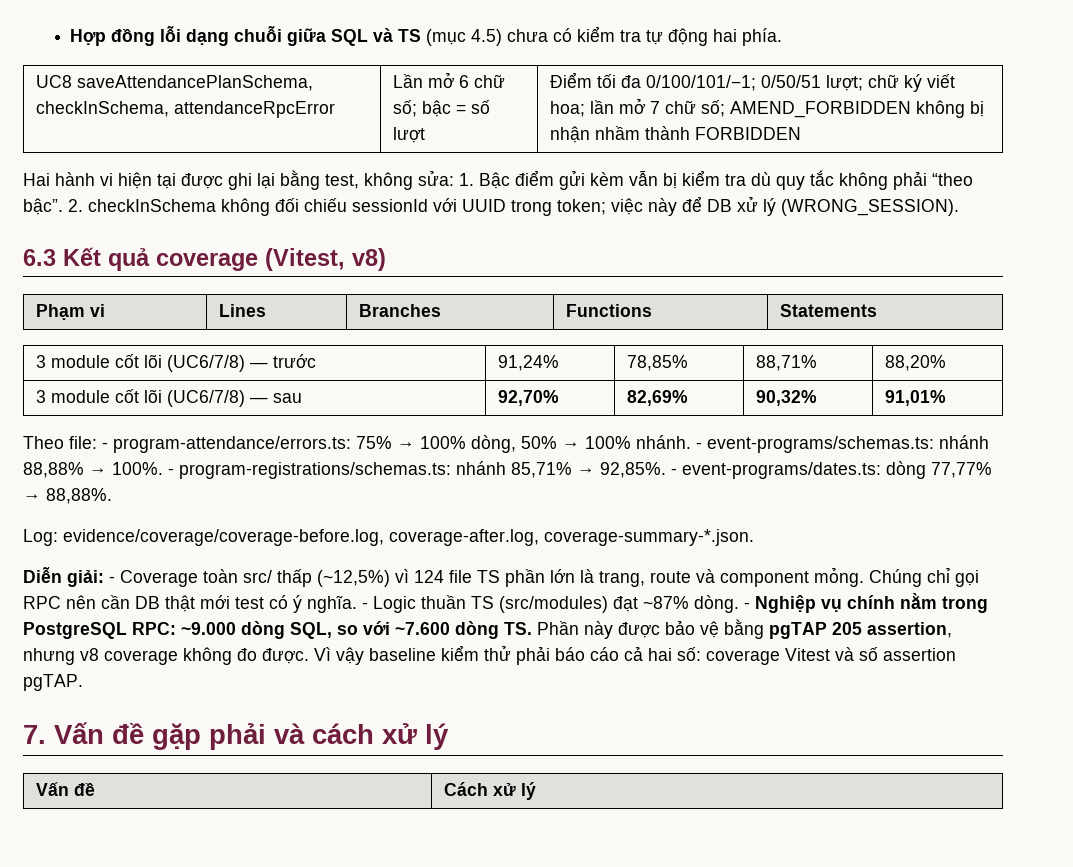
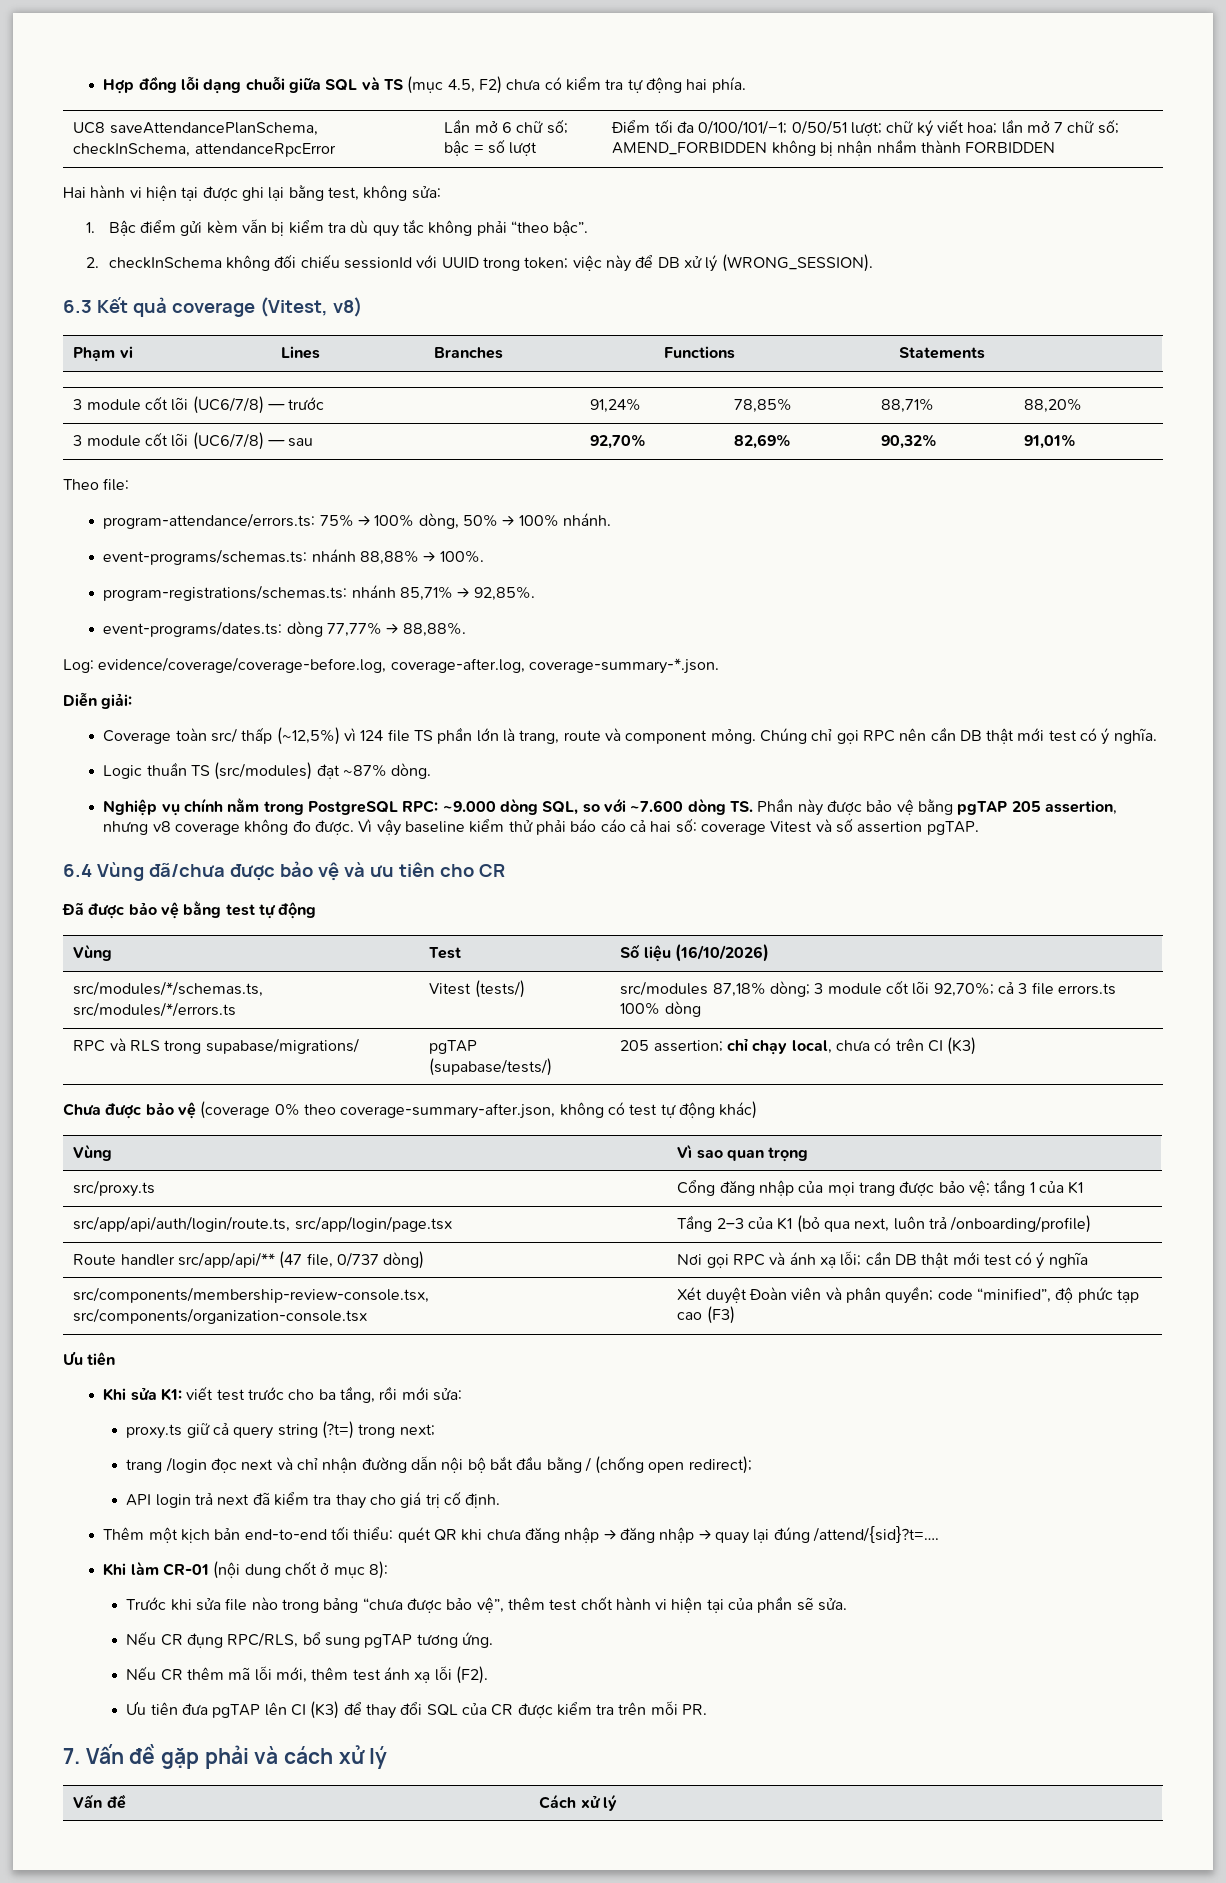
[471,29,503,46] 4.5) -> [447,76,502,94] 4.5, F2)
(454, 178) none -> (441, 192) //
(63, 206) none -> (589, 228) //
[102,442,108,449] - -> (130, 484) //
[696,442,702,449] - -> (612, 519) //
[168,468,174,475] - -> (484, 556) //
[671,468,677,475] - -> (535, 593) //
[109,576,115,583] - -> (133, 701) //
[362,602,368,609] - -> (1157, 736) //
[744,602,750,609] - -> (432, 771) //
(83, 682) none -> [63,861,505,881] [62,900,317,919] [73,944,113,961] [429,947,462,959] [620,944,769,962] [73,981,264,997] [73,1002,237,1017] [429,980,525,998] [620,980,1116,997] [620,1001,701,1017] [73,1038,359,1054] [429,1040,478,1054] [429,1058,553,1076] [620,1037,977,1055] [63,1101,758,1119] [73,1144,113,1161] [677,1144,809,1162] [73,1180,156,1197] [677,1179,1084,1196] [73,1216,452,1232] [677,1215,1092,1233] [73,1251,425,1269] [677,1251,1088,1269] [73,1287,430,1303] [73,1308,368,1324] [677,1286,1139,1304] [677,1306,735,1324] [63,1351,116,1366] [103,1386,462,1403] [126,1421,435,1439] [126,1456,752,1474] [126,1491,501,1509] [103,1526,939,1544] [103,1561,389,1579] [126,1596,848,1613] [126,1631,493,1648] [126,1666,488,1684] [126,1701,708,1719] // 6.4 Vùng đã/chưa được bảo vệ và ưu tiên cho CR // Đã được bảo vệ bằng test tự động // Vùng | Test | Số liệu (16/10/2026) // src/modules/*/schemas.ts, src/modules/*/errors.ts | Vitest (tests/) | src/modules 87,18% dòng; 3 module cốt lõi 92,70%; cả 3 file errors.ts 100% dòng // RPC và RLS trong supabase/migrations/ | pgTAP (supabase/tests/) | 205 assertion; chỉ chạy local, chưa có trên CI (K3) // Chưa được bảo vệ (coverage 0% theo coverage-summary-after.json, không có test tự động khác) // Vùng | Vì sao quan trọng // src/proxy.ts | Cổng đăng nhập của mọi trang được bảo vệ; tầng 1 của K1 // src/app/api/auth/login/route.ts, src/app/login/page.tsx | Tầng 2–3 của K1 (bỏ qua next, luôn trả /onboarding/profile) // Route handler src/app/api/** (47 file, 0/737 dòng) | Nơi gọi RPC và ánh xạ lỗi; cần DB thật mới test có ý nghĩa // src/components/membership-review-console.tsx, src/components/organization-console.tsx | Xét duyệt Đoàn viên và phân quyền; code “minified”, độ phức tạp cao (F3) // Ưu tiên // Khi sửa K1: viết test trước cho ba tầng, rồi mới sửa: // proxy.ts giữ cả query string (?t=) trong next; // trang /login đọc next và chỉ nhận đường dẫn nội bộ bắt đầu bằng / (chống open redirect); // API login trả next đã kiểm tra thay cho giá trị cố định. // Thêm một kịch bản end-to-end tối thiểu: quét QR khi chưa đăng nhập → đăng nhập → quay lại đúng /attend/{sid}?t=…. // Khi làm CR-01 (nội dung chốt ở mục 8): // Trước khi sửa file nào trong bảng “chưa được bảo vệ”, thêm test chốt hành vi hiện tại của phần sẽ sửa. // Nếu CR đụng RPC/RLS, bổ sung pgTAP tương ứng. // Nếu CR thêm mã lỗi mới, thêm test ánh xạ lỗi (F2). // Ưu tiên đưa pgTAP lên CI (K3) để thay đổi SQL của CR được kiểm tra trên mỗi PR.

